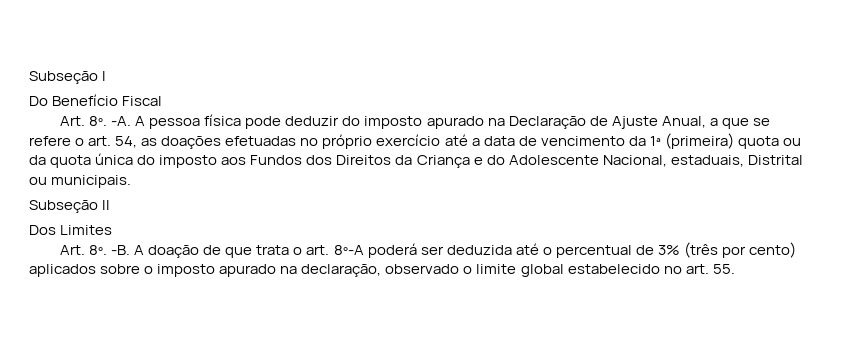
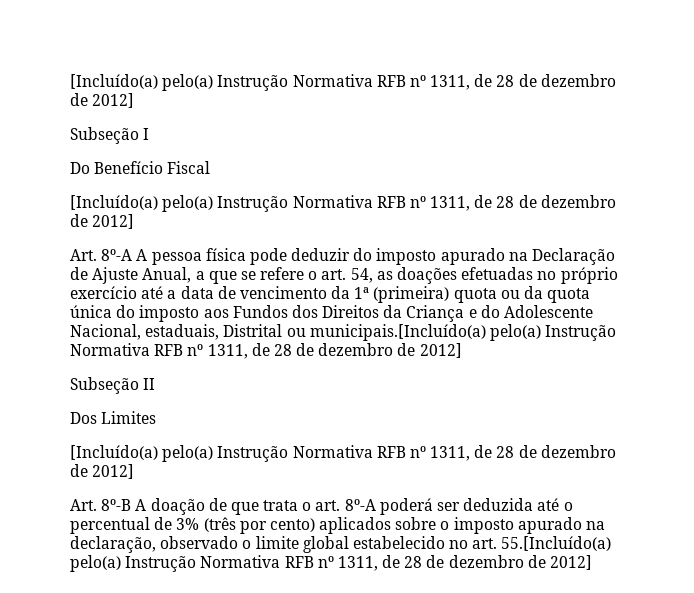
(29, 77) none -> [70,74,616,91] [70,93,135,108] [Incluído(a) pelo(a) Instrução Normativa RFB nº 1311, de 28 de dezembro de 2012] //
[60,116,132,126] // Art. 8º. -A. -> [70,195,616,212] [70,214,135,229] [70,249,133,261] // [Incluído(a) pelo(a) Instrução Normativa RFB nº 1311, de 28 de dezembro de 2012] // Art. 8º-A
[51,175,132,188] [29,200,111,213] [29,225,113,235] [60,245,131,255] municipais. // Subseção II // Dos Limites // Art. 8º. -B. -> [309,324,617,341] [70,343,462,359] [70,377,156,394] [70,411,157,424] [70,445,616,462] [70,464,135,479] [70,499,132,511] municipais.[Incluído(a) pelo(a) Instrução Normativa RFB nº 1311, de 28 de dezembro de 2012] // Subseção II // Dos Limites // [Incluído(a) pelo(a) Instrução Normativa RFB nº 1311, de 28 de dezembro de 2012] // Art. 8º-B
[712,264,735,274] 55. -> [501,536,612,551] [70,555,593,572] 55.[Incluído(a) pelo(a) Instrução Normativa RFB nº 1311, de 28 de dezembro de 2012]

